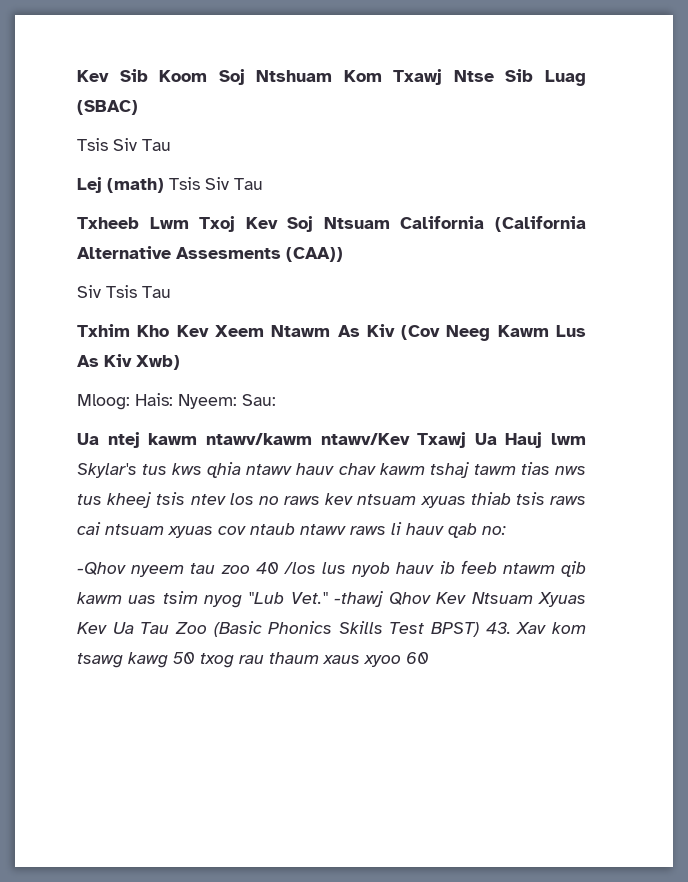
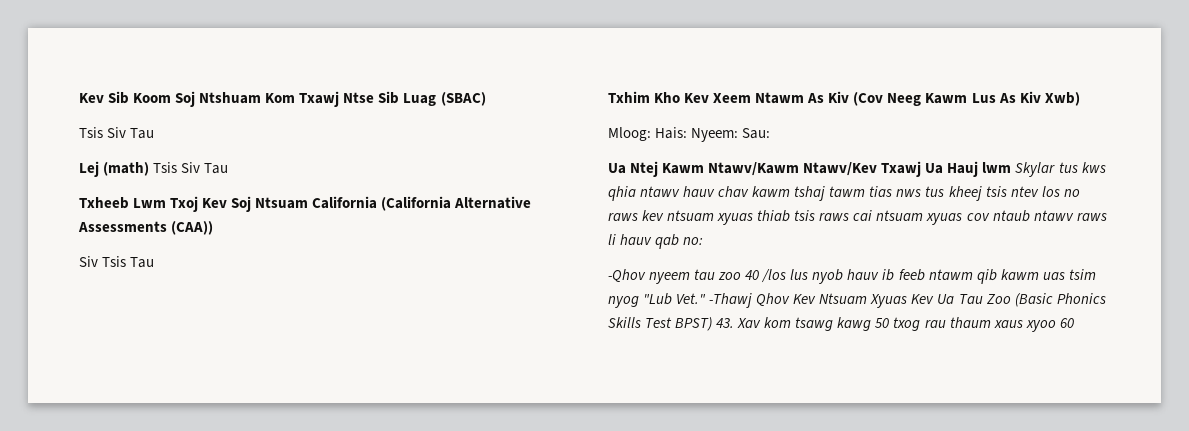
[176,247,281,259] Assesments -> [78,221,167,232] Assessments
[107,432,410,448] ntej kawm ntawv/kawm ntawv/Kev -> [630,161,878,177] Ntej Kawm Ntawv/Kawm Ntawv/Kev
[77,463,137,478] Skylar's -> [1015,162,1056,177] Skylar
[333,591,383,607] -thawj -> [709,293,753,308] -Thawj

